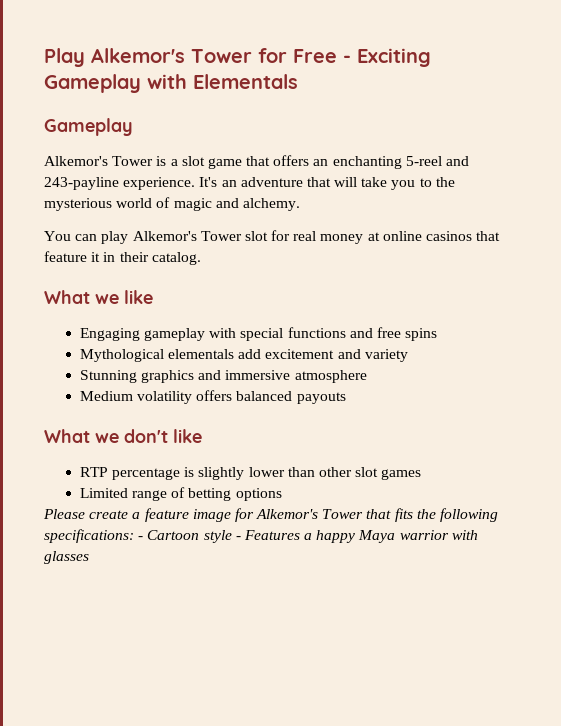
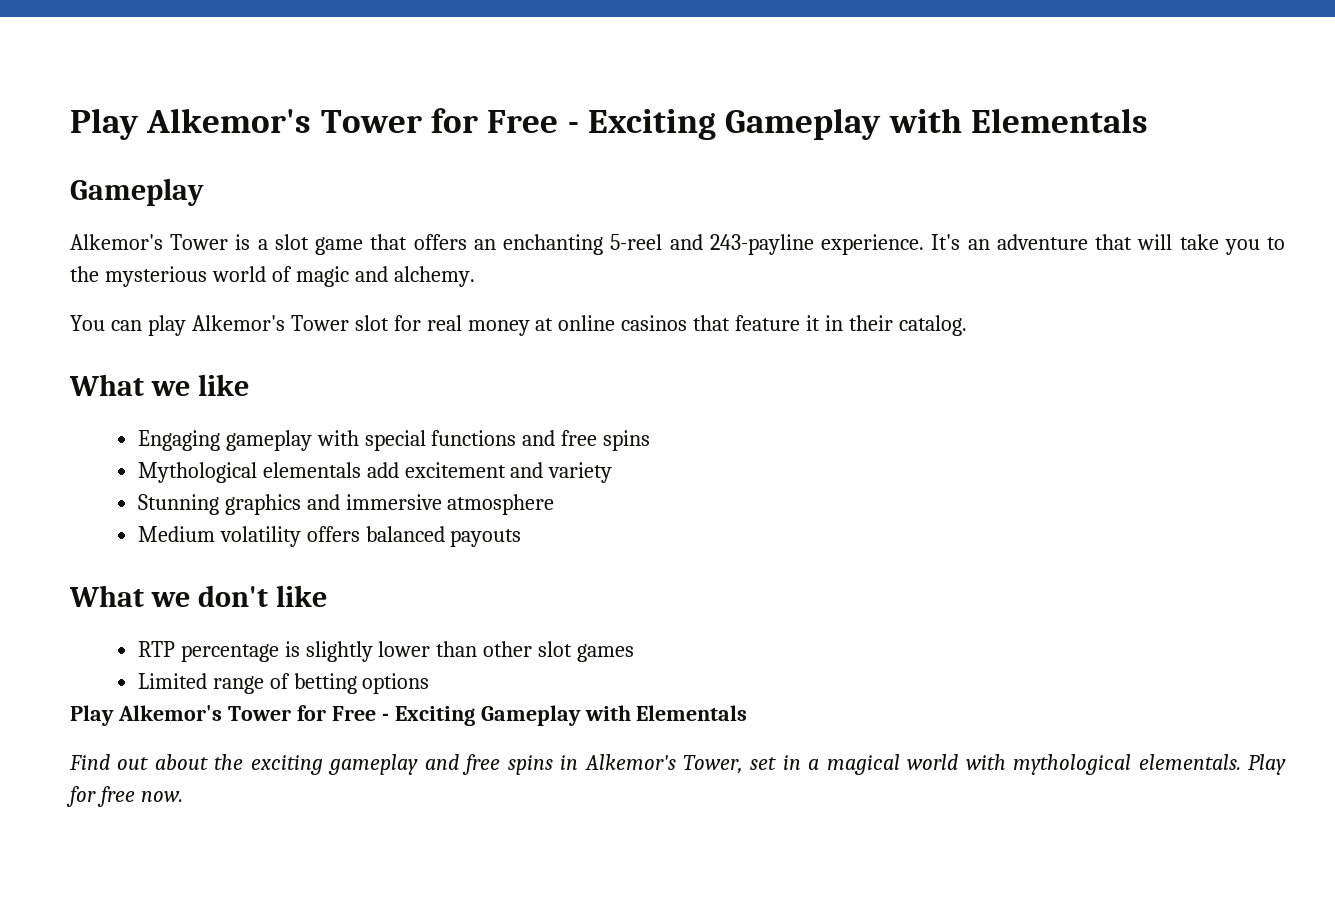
[43,508,499,522] [44,529,478,543] [44,551,89,564] Please create a feature image for Alkemor's Tower that fits the following specifications: - Cartoon style - Features a happy Maya warrior with glasses -> [70,705,748,726] [69,754,1287,775] [66,786,183,807] Play Alkemor's Tower for Free - Exciting Gameplay with Elementals // Find out about the exciting gameplay and free spins in Alkemor's Tower, set in a magical world with mythological elementals. Play for free now.

